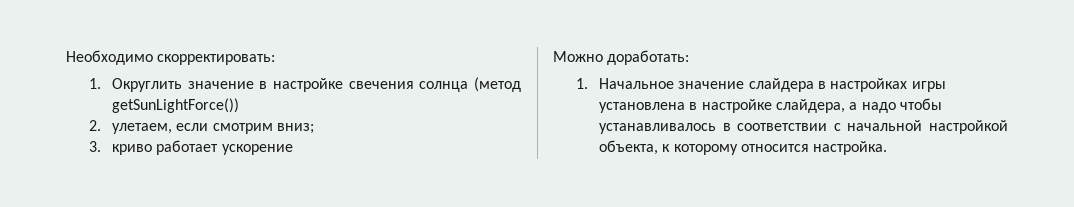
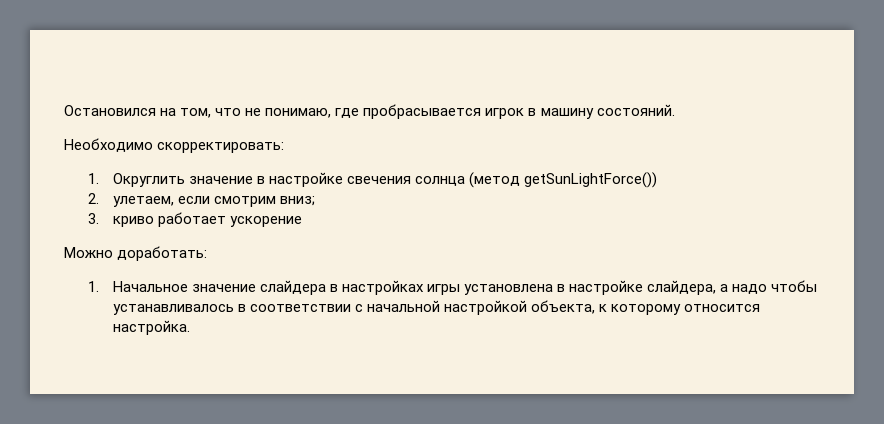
(66, 57) none -> [64,104,675,119] Остановился на том, что не понимаю, где пробрасывается игрок в машину состояний. //

